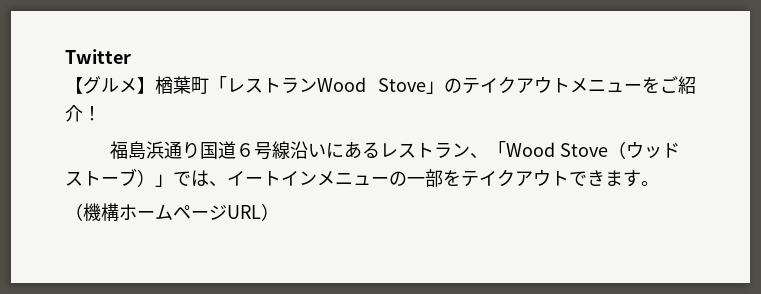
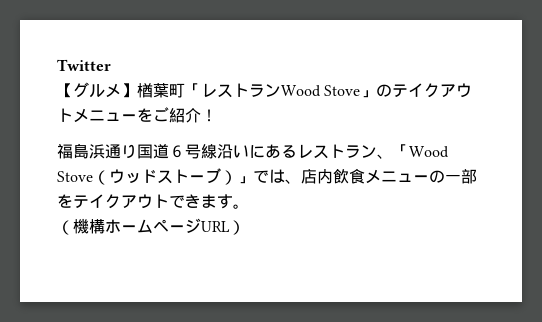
[227,171,317,186] イートイン -> [301,168,365,184] 店内飲食

